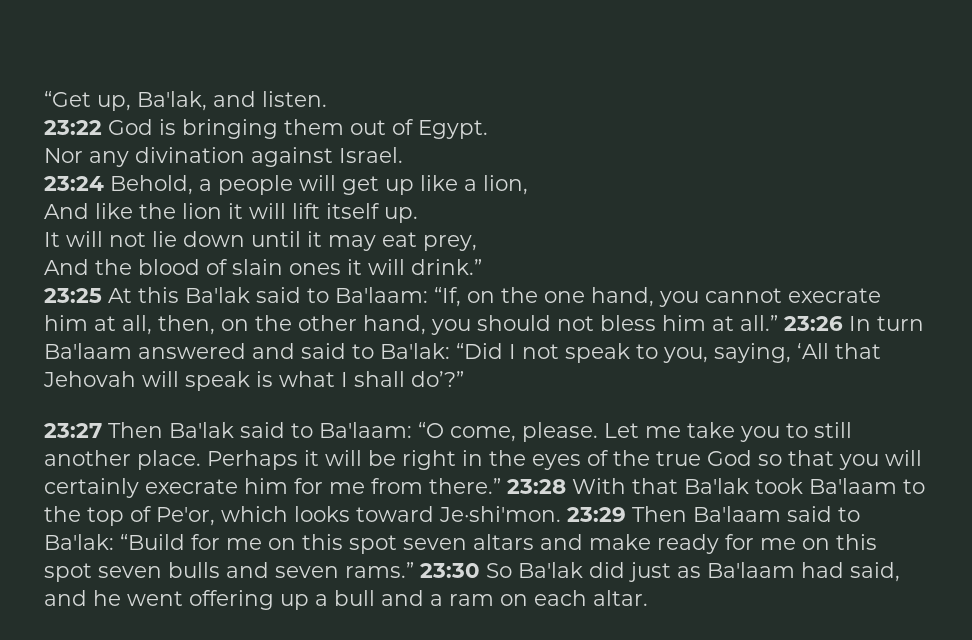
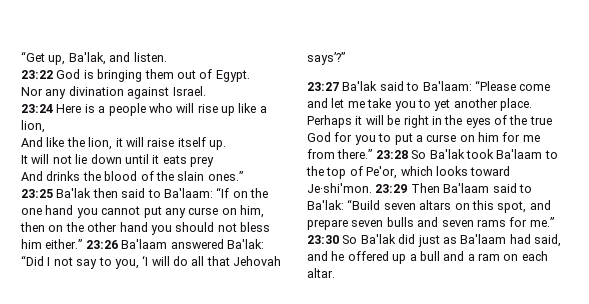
[110,175,379,195] Behold, a people will get -> [56,103,218,116] Here is a people who will rise
[182,203,320,219] lion it will lift -> [88,137,175,150] lion, it will raise
[328,232,477,251] [44,259,89,275] may eat prey, // And -> [162,155,214,167] [21,171,81,181] eats prey // And drinks
[232,259,482,275] [44,287,461,307] slain ones it will drink.” // 23:25 At this Ba′lak said to Ba′laam: “If, -> [155,171,243,181] [21,187,230,198] the slain ones.” // 23:25 Ba′lak then said to Ba′laam: “If
[591,287,654,307] hand, -> [45,205,74,215] hand
[788,288,881,303] [44,315,215,335] execrate him at all, then, -> [143,205,264,218] [20,222,45,232] put any curse on him, then
[363,315,426,335] hand, -> [119,222,148,232] hand
[712,315,924,331] [44,343,374,359] at all.” 23:26 In turn Ba′laam answered and said to -> [45,239,224,249] either.” 23:26 Ba′laam answered
[565,343,630,363] speak -> [76,259,98,269] say
[714,343,881,363] [43,371,464,391] saying, ‘All that Jehovah will speak is what I shall do’?” -> [142,255,282,266] [307,52,345,65] ‘I will do all that Jehovah says’?”
[108,422,639,442] Then Ba′lak said to Ba′laam: “O come, please. Let -> [342,80,551,91] [307,98,345,108] Ba′lak said to Ba′laam: “Please come and let
[814,422,852,438] still -> [434,99,451,111] yet
[758,450,922,470] [44,478,238,498] so that you will certainly execrate -> [334,132,475,145] for you to put a curse on
[572,478,678,494] With that -> [411,150,427,159] So
[191,534,877,554] [44,563,92,582] for me on this spot seven altars and make ready for me on this spot -> [383,200,551,213] [307,219,348,230] seven altars on this spot, and prepare
[345,562,414,578] rams.” -> [476,217,554,227] rams for me.”
[127,590,274,610] went offering -> [347,251,389,261] offered

